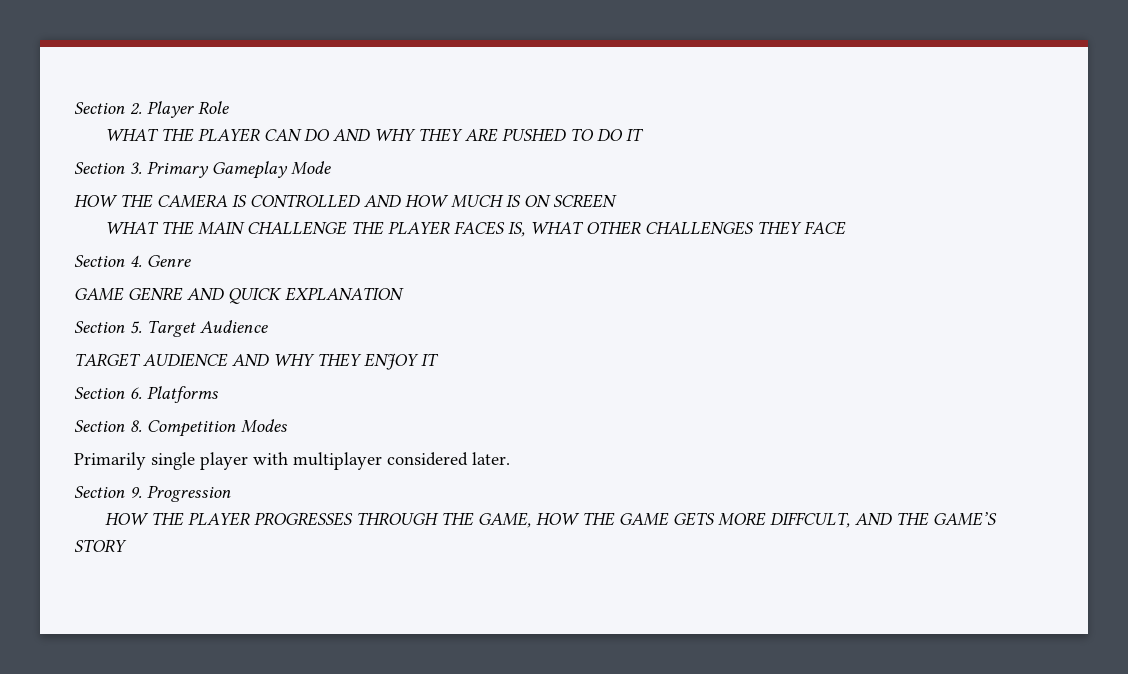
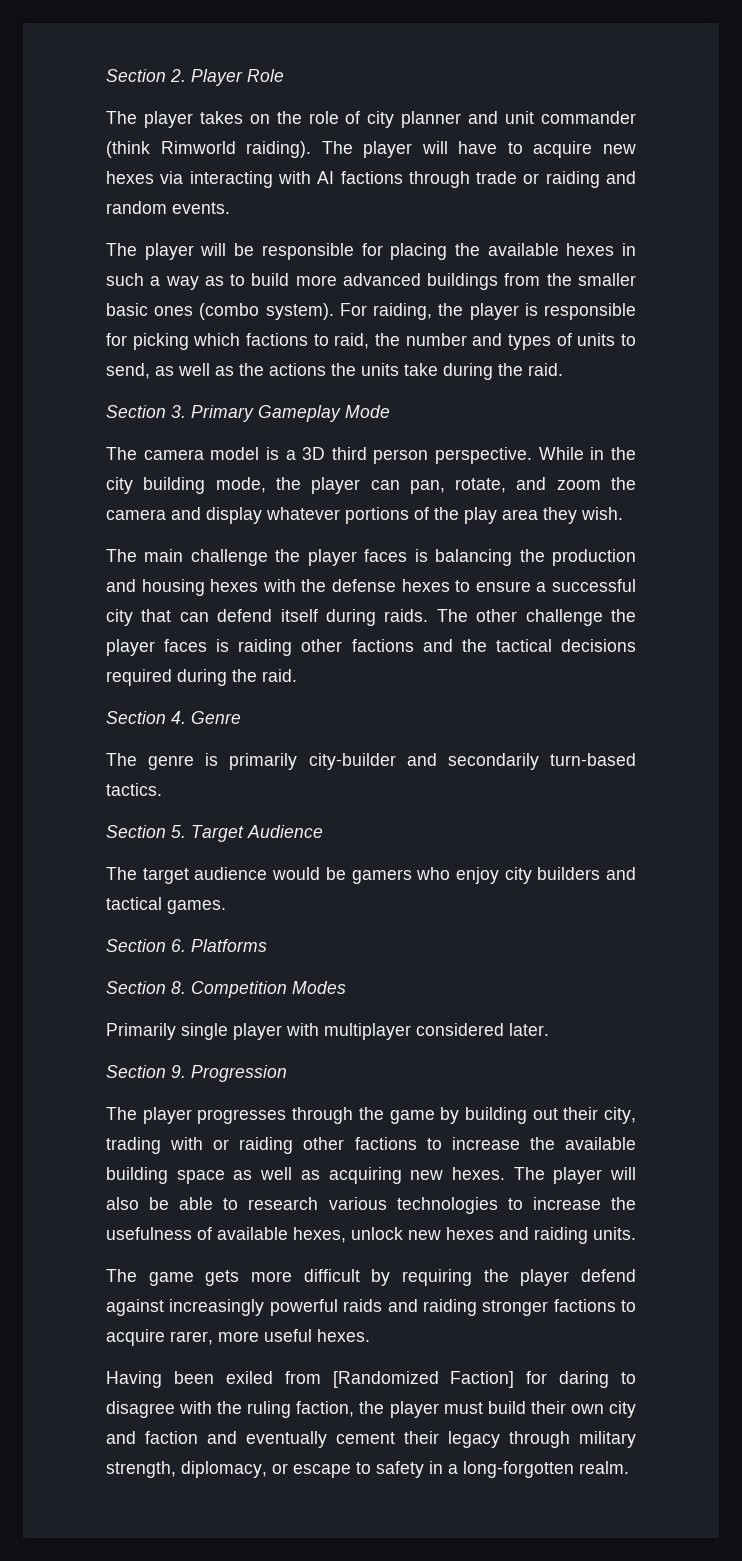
[105,128,645,142] WHAT THE PLAYER CAN DO AND WHY THEY ARE PUSHED TO DO IT -> [106,111,637,128] [106,141,636,158] [106,171,636,188] [106,201,230,214] [106,243,636,260] [106,273,636,290] [106,303,636,320] [106,333,637,350] [106,363,563,380] The player takes on the role of city planner and unit commander (think Rimworld raiding). The player will have to acquire new hexes via interacting with AI factions through trade or raiding and random events. // The player will be responsible for placing the available hexes in such a way as to build more advanced buildings from the smaller basic ones (combo system). For raiding, the player is responsible for picking which factions to raid, the number and types of units to send, as well as the actions the units take during the raid.
[74,194,617,208] [105,221,847,237] [74,255,191,267] [74,287,404,304] [74,320,268,337] [74,353,439,370] HOW THE CAMERA IS CONTROLLED AND HOW MUCH IS ON SCREEN // WHAT THE MAIN CHALLENGE THE PLAYER FACES IS, WHAT OTHER CHALLENGES THEY FACE // Section 4. Genre // GAME GENRE AND QUICK EXPLANATION // Section 5. Target Audience // TARGET AUDIENCE AND WHY THEY ENJOY IT -> [106,447,636,464] [106,477,636,494] [106,507,623,524] [106,549,636,566] [106,579,637,596] [106,609,636,626] [106,639,636,656] [106,669,297,686] [106,711,241,724] [106,753,636,770] [106,783,162,796] [106,825,323,842] [106,867,636,884] [106,897,226,914] The camera model is a 3D third person perspective. While in the city building mode, the player can pan, rotate, and zoom the camera and display whatever portions of the play area they wish. // The main challenge the player faces is balancing the production and housing hexes with the defense hexes to ensure a successful city that can defend itself during raids. The other challenge the player faces is raiding other factions and the tactical decisions required during the raid. // Section 4. Genre // The genre is primarily city-builder and secondarily turn-based tactics. // Section 5. Target Audience // The target audience would be gamers who enjoy city builders and tactical games.
[105,512,998,528] [74,539,127,552] HOW THE PLAYER PROGRESSES THROUGH THE GAME, HOW THE GAME GETS MORE DIFFCULT, AND THE GAME’S STORY -> [106,1107,636,1124] [106,1137,636,1154] [106,1167,636,1184] [106,1197,636,1214] [106,1227,636,1244] [106,1269,636,1286] [106,1299,636,1316] [106,1329,370,1346] [106,1371,636,1388] [106,1401,636,1418] [106,1431,636,1448] [106,1461,629,1478] The player progresses through the game by building out their city, trading with or raiding other factions to increase the available building space as well as acquiring new hexes. The player will also be able to research various technologies to increase the usefulness of available hexes, unlock new hexes and raiding units. // The game gets more difficult by requiring the player defend against increasingly powerful raids and raiding stronger factions to acquire rarer, more useful hexes. // Having been exiled from [Randomized Faction] for daring to disagree with the ruling faction, the player must build their own city and faction and eventually cement their legacy through military strength, diplomacy, or escape to safety in a long-forgotten realm.

